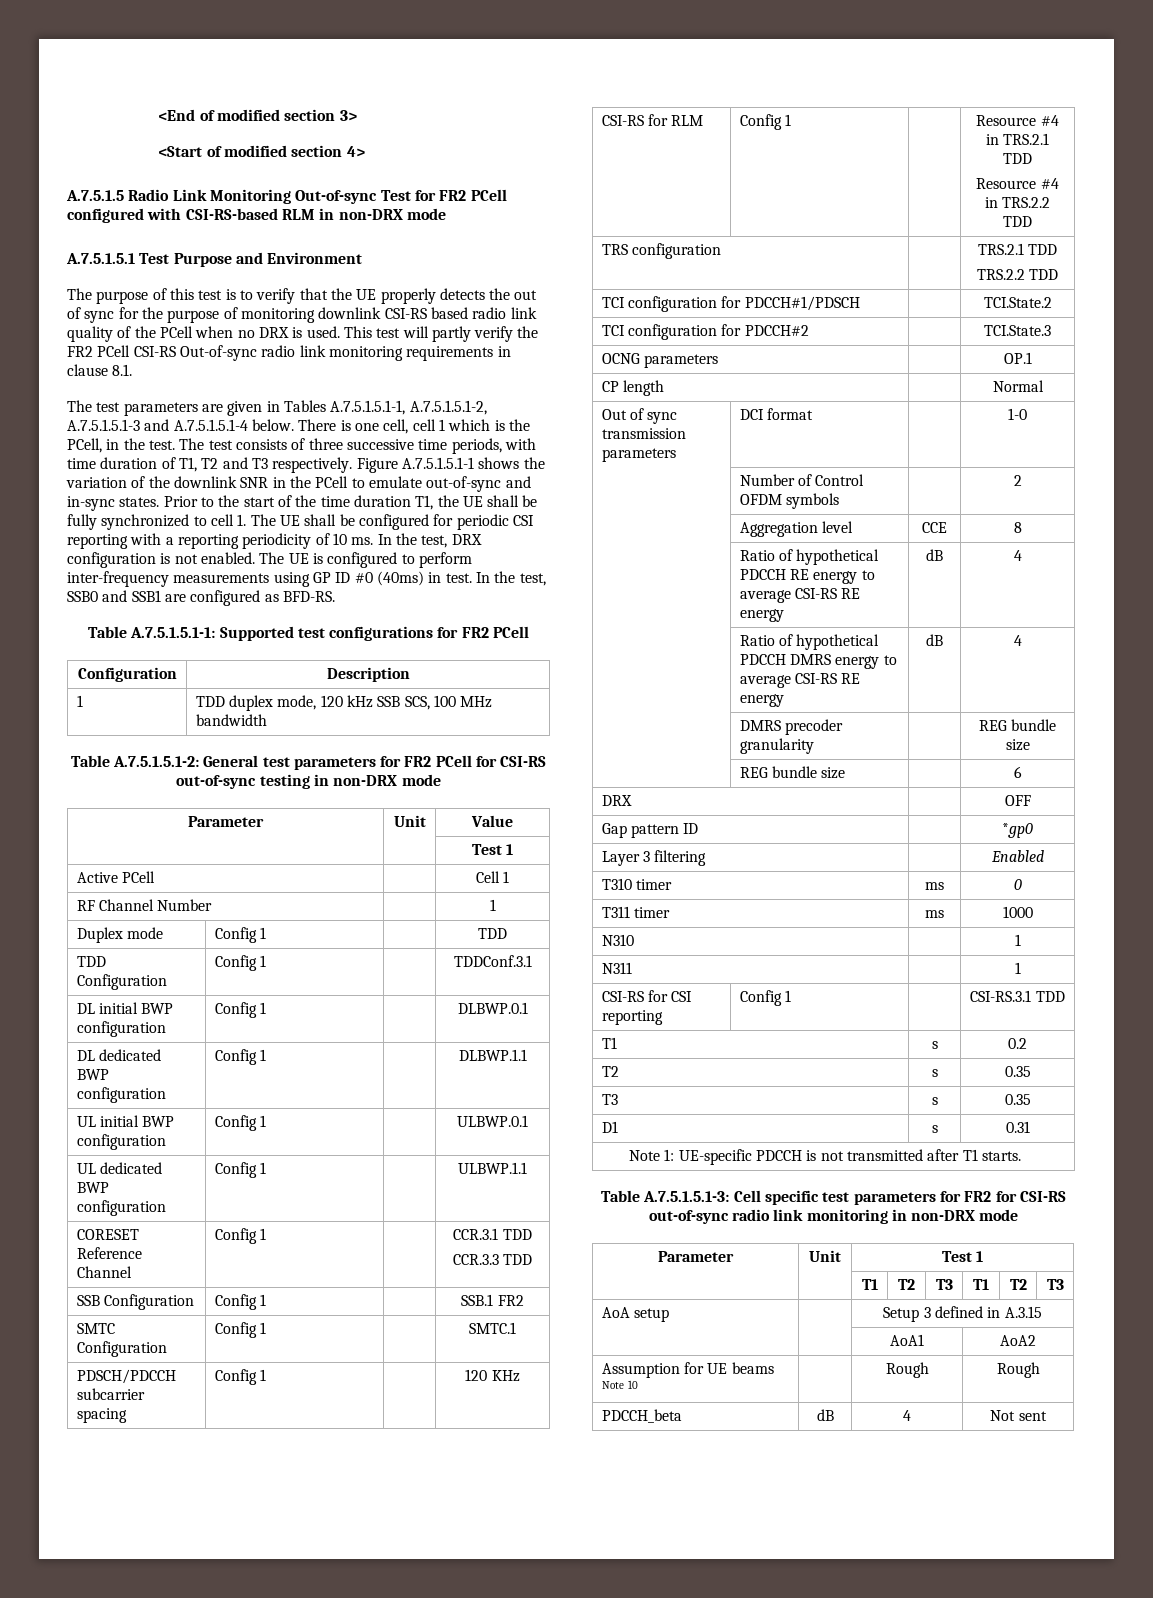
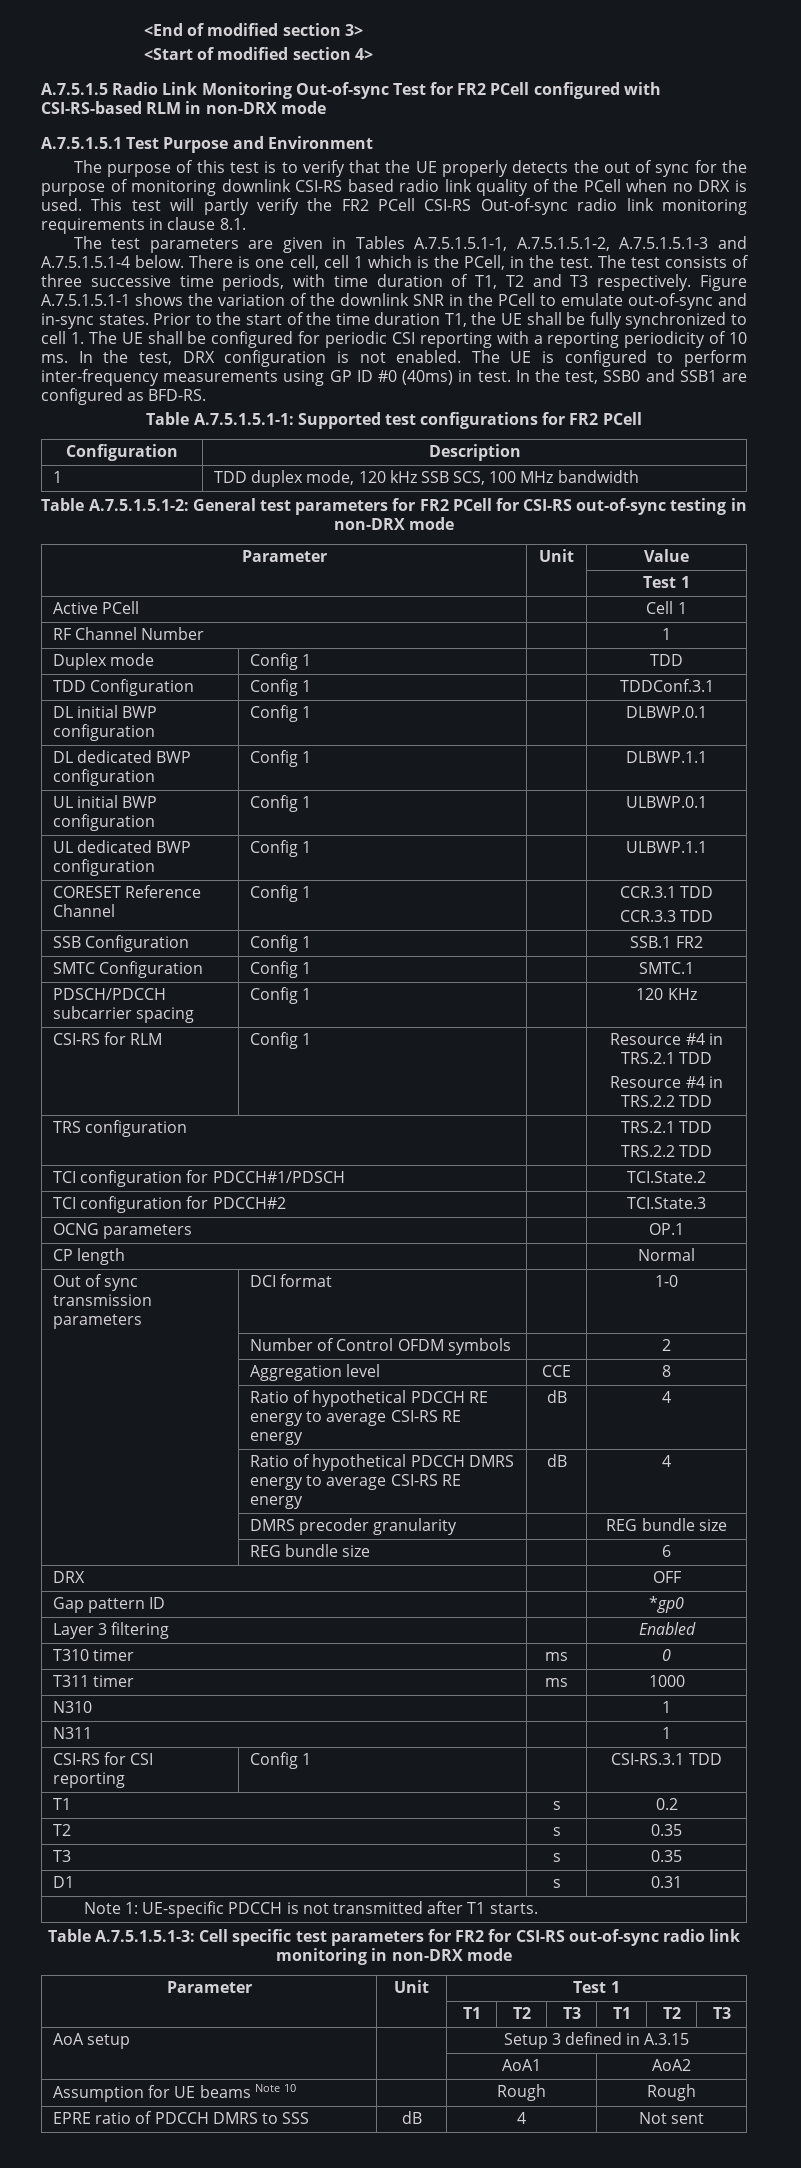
[601,1409,682,1423] PDCCH_beta -> [52,2111,310,2124] EPRE ratio of PDCCH DMRS to SSS

